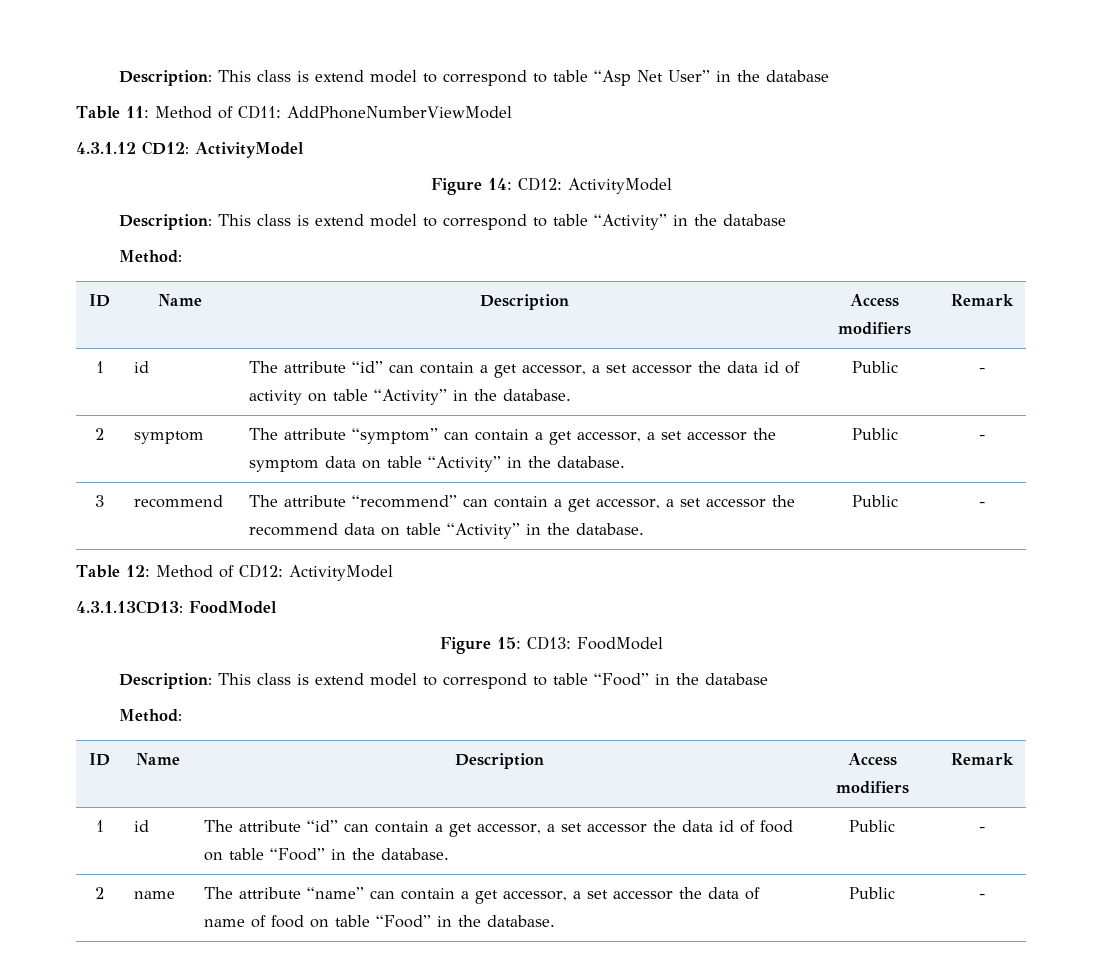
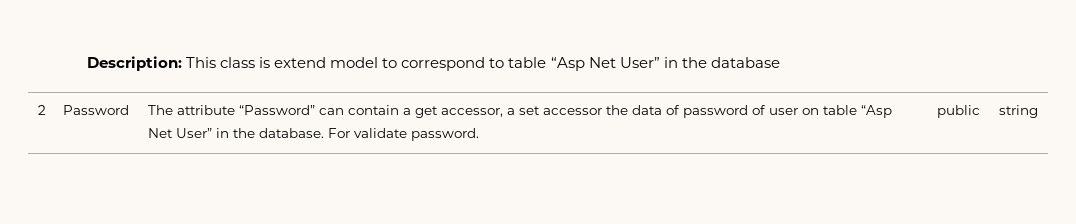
[76,105,512,119] [76,141,304,158] [430,177,672,195] [118,214,786,230] [118,250,182,263] [89,294,110,307] [158,294,202,306] [480,294,569,310] [850,294,899,307] [838,322,911,335] [950,294,1014,306] [95,361,104,373] [134,361,150,373] [249,361,801,378] [249,389,572,405] [851,361,898,373] [978,368,985,373] [95,428,104,440] [134,431,205,444] [249,428,777,445] [249,456,626,472] [851,428,898,440] [978,435,985,440] [95,495,104,507] [134,495,224,508] [249,495,796,512] [249,523,645,539] [851,495,898,507] [978,502,985,507] [76,564,393,581] [76,600,277,614] [439,636,663,654] [118,673,768,689] [118,709,182,722] [89,753,110,766] [135,753,180,765] [455,753,544,769] [847,753,897,766] [835,781,909,794] [950,753,1014,765] [95,820,104,832] [134,820,150,832] [204,820,794,837] [204,848,450,861] [849,820,895,832] [978,827,985,832] [95,887,104,899] [134,891,176,899] [204,887,365,899] // Table 11: Method of CD11: AddPhoneNumberViewModel // 4.3.1.12 CD12: ActivityModel // Figure 14: CD12: ActivityModel // Description: This class is extend model to correspond to table “Activity” in the database // Method: // ID | Name | Description | Access modifiers | Remark // 1 | id | The attribute “id” can contain a get accessor, a set accessor the data id of activity on table “Activity” in the database. | Public | - // 2 | symptom | The attribute “symptom” can contain a get accessor, a set accessor the symptom data on table “Activity” in the database. | Public | - // 3 | recommend | The attribute “recommend” can contain a get accessor, a set accessor the recommend data on table “Activity” in the database. | Public | - // Table 12: Method of CD12: ActivityModel // 4.3.1.13CD13: FoodModel // Figure 15: CD13: FoodModel // Description: This class is extend model to correspond to table “Food” in the database // Method: // ID | Name | Description | Access modifiers | Remark // 1 | id | The attribute “id” can contain a get accessor, a set accessor the data id of food on table “Food” in the database. | Public | - // 2 | name | The attribute “name” -> [37,105,46,115] [62,105,129,115] [147,105,315,115] // 2 | Password | The attribute “Password”
[204,915,556,928] [849,887,895,899] [978,894,985,899] name of food on table “Food” in the database. | Public | - -> [682,105,892,118] [147,128,479,141] [937,105,980,118] [999,105,1038,118] password of user on table “Asp Net User” in the database. For validate password. | public | string

